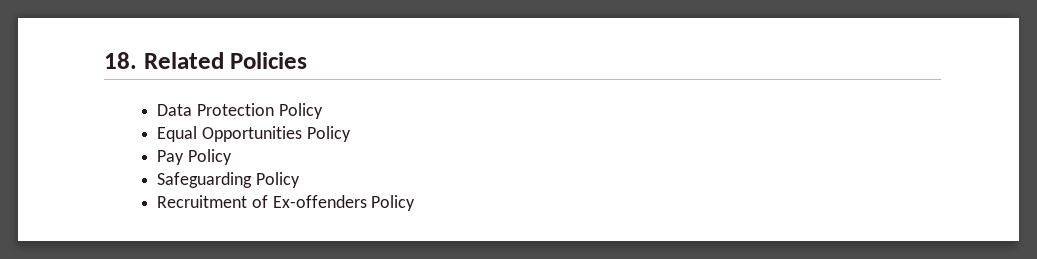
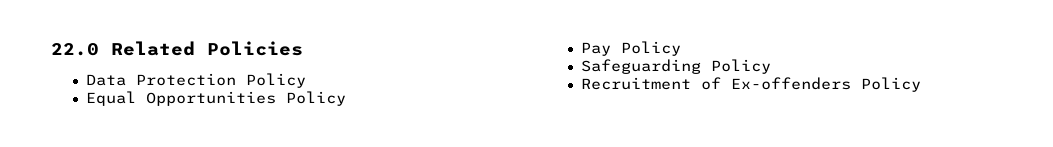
[104,52,137,69] 18. -> [51,43,99,56] 22.0

